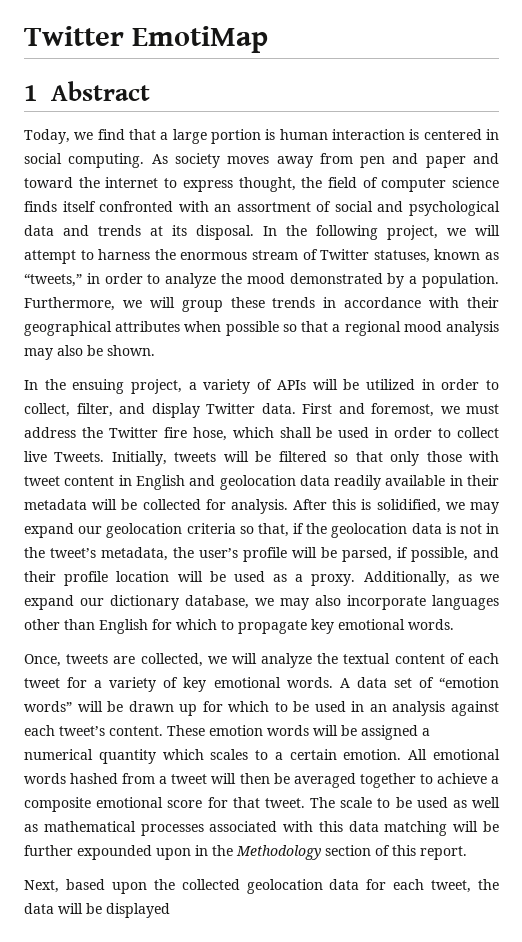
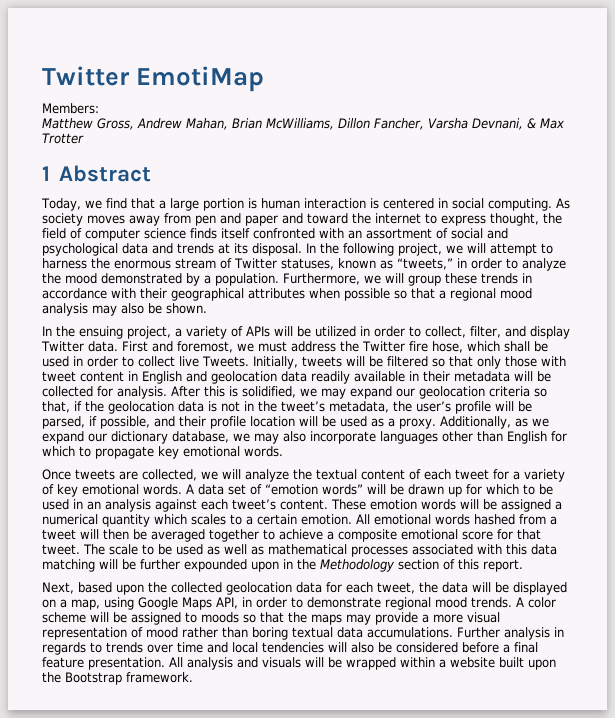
(268, 39) none -> [42,103,99,114] [42,118,565,130] [42,133,84,144] // Members: // Matthew Gross, Andrew Mahan, Brian McWilliams, Dillon Fancher, Varsha Devnani, & Max Trotter
[24,654,61,667] Once, -> [42,469,71,480] Once
(170, 910) none -> [42,597,556,610] [42,612,500,625] [42,627,564,640] [42,642,538,655] [42,657,556,670] [42,672,193,685] on a map, using Google Maps API, in order to demonstrate regional mood trends. A color scheme will be assigned to moods so that the maps may provide a more visual representation of mood rather than boring textual data accumulations. Further analysis in regards to trends over time and local tendencies will also be considered before a final feature presentation. All analysis and visuals will be wrapped within a website built upon the Bootstrap framework.

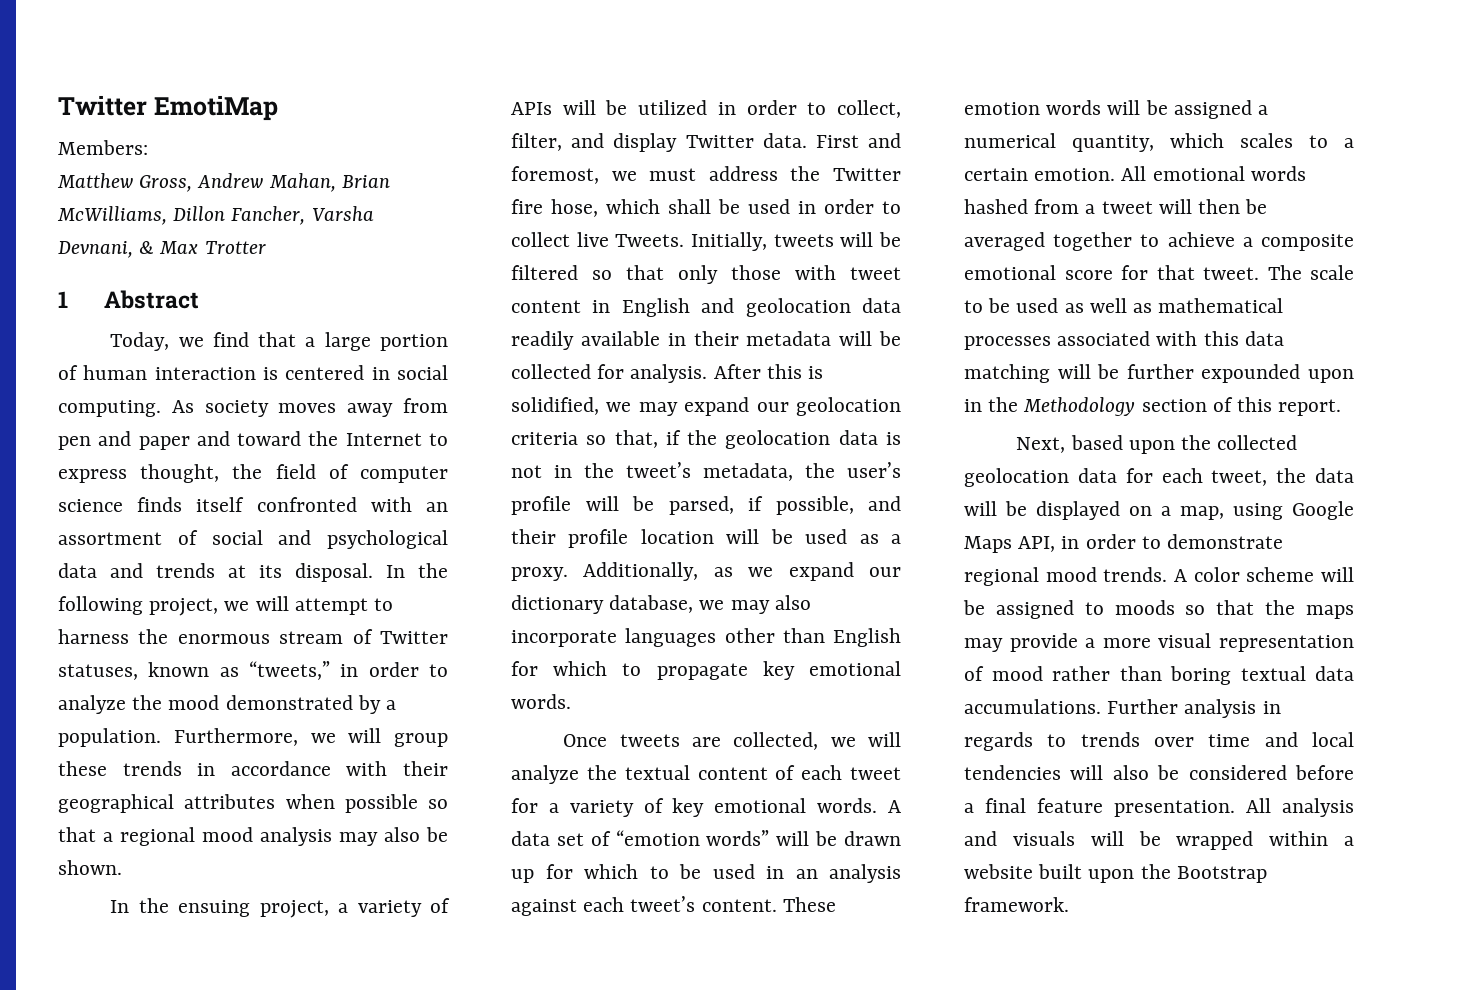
[247,198,257,209] is -> [58,365,78,380] of
[375,213,421,224] internet -> [345,433,422,446] Internet
[102,514,150,527] quantity -> [1072,135,1154,152] quantity,

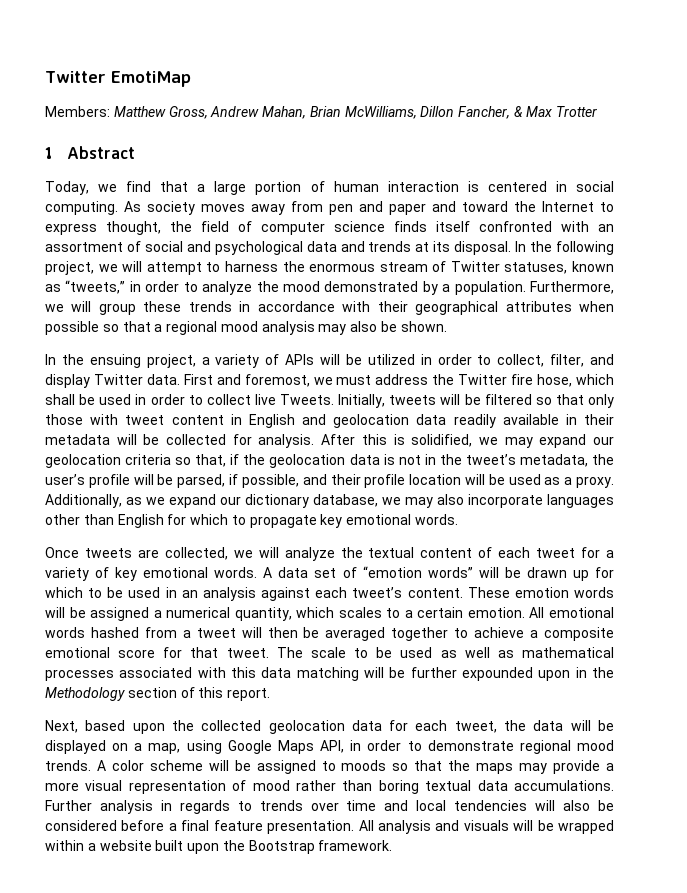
(148, 147) // -> (110, 111) none
[311,206,374,221] [58,241,133,258] Varsha Devnani, -> (511, 112) none

